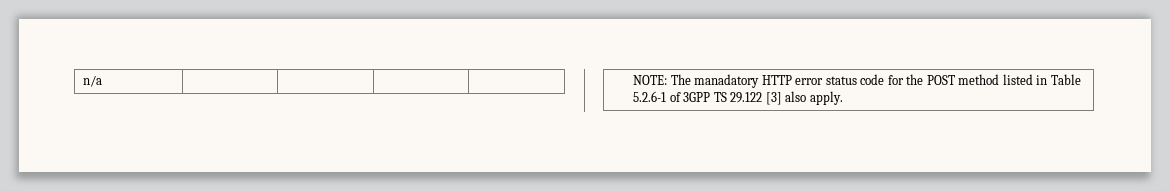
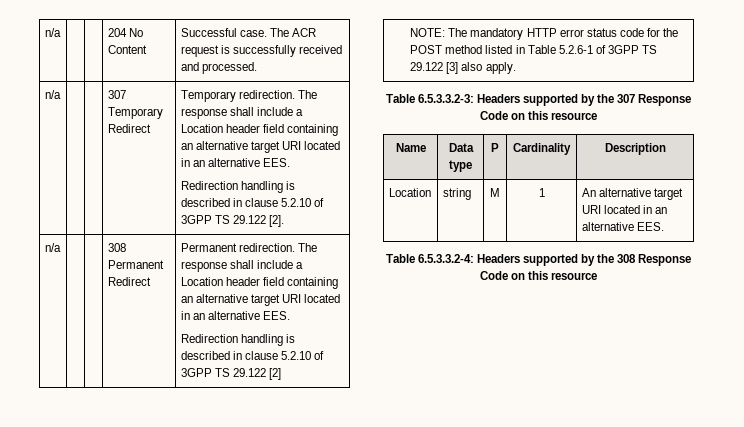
[82,75,102,87] n/a | | | | -> [44,28,61,37] [107,28,144,37] [107,45,147,54] [180,28,317,37] [180,45,343,57] [180,62,258,74] [44,90,61,99] [107,90,126,99] [107,107,163,119] [107,124,151,133] [180,90,318,102] [180,107,304,119] [180,124,339,136] [180,141,341,153] [180,158,291,167] [180,181,296,193] [180,198,325,207] [180,215,285,227] [44,243,61,252] [107,243,126,252] [107,260,164,269] [107,277,151,286] [180,243,318,252] [180,260,304,272] [180,277,339,289] [180,294,341,306] [180,311,291,320] [180,334,296,346] [180,351,325,360] [180,368,282,380] n/a | | | 204 No Content | Successful case. The ACR request is successfully received and processed. // n/a | | | 307 Temporary Redirect | Temporary redirection. The response shall include a Location header field containing an alternative target URI located in an alternative EES. // Redirection handling is described in clause 5.2.10 of 3GPP TS 29.122 [2]. // n/a | | | 308 Permanent Redirect | Permanent redirection. The response shall include a Location header field containing an alternative target URI located in an alternative EES. // Redirection handling is described in clause 5.2.10 of 3GPP TS 29.122 [2]
[694,74,760,88] manadatory -> [470,28,524,40] mandatory
(843, 98) none -> [385,94,692,106] [479,111,598,120] [395,143,426,152] [448,143,474,152] [449,160,472,172] [491,143,499,152] [513,143,571,155] [604,143,666,155] [388,188,431,197] [442,188,471,200] [490,188,500,197] [538,188,545,197] [581,188,684,200] [581,205,668,214] [581,222,665,231] [385,254,692,266] [479,271,598,280] // Table 6.5.3.3.2-3: Headers supported by the 307 Response Code on this resource // Name | Data type | P | Cardinality | Description // Location | string | M | 1 | An alternative target URI located in an alternative EES. // Table 6.5.3.3.2-4: Headers supported by the 308 Response Code on this resource

